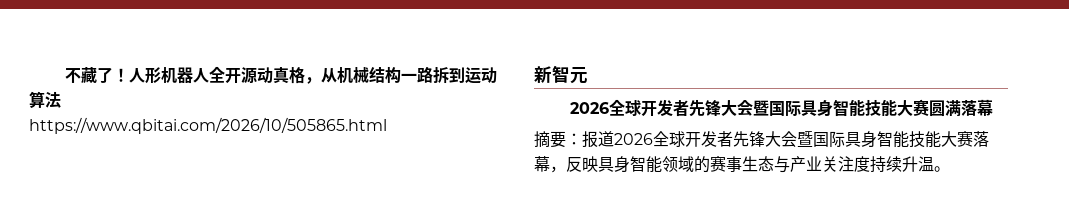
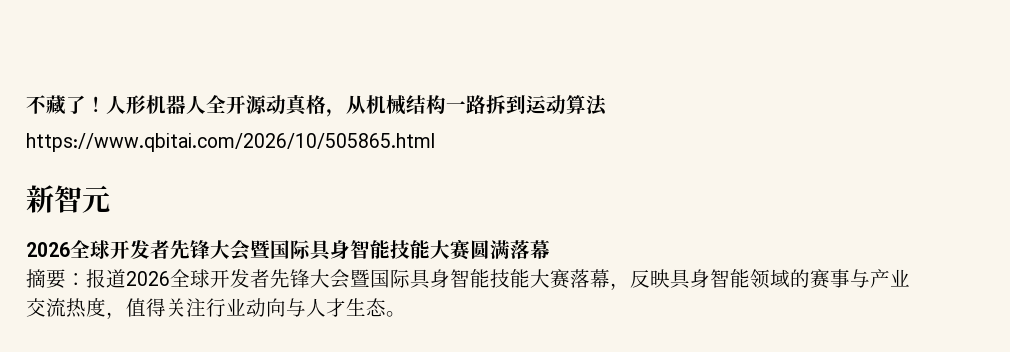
[742,156,934,173] 生态与产业关注度持续升温 -> [850,269,910,288] [26,298,386,319] 与产业交流热度，值得关注行业动向与人才生态

